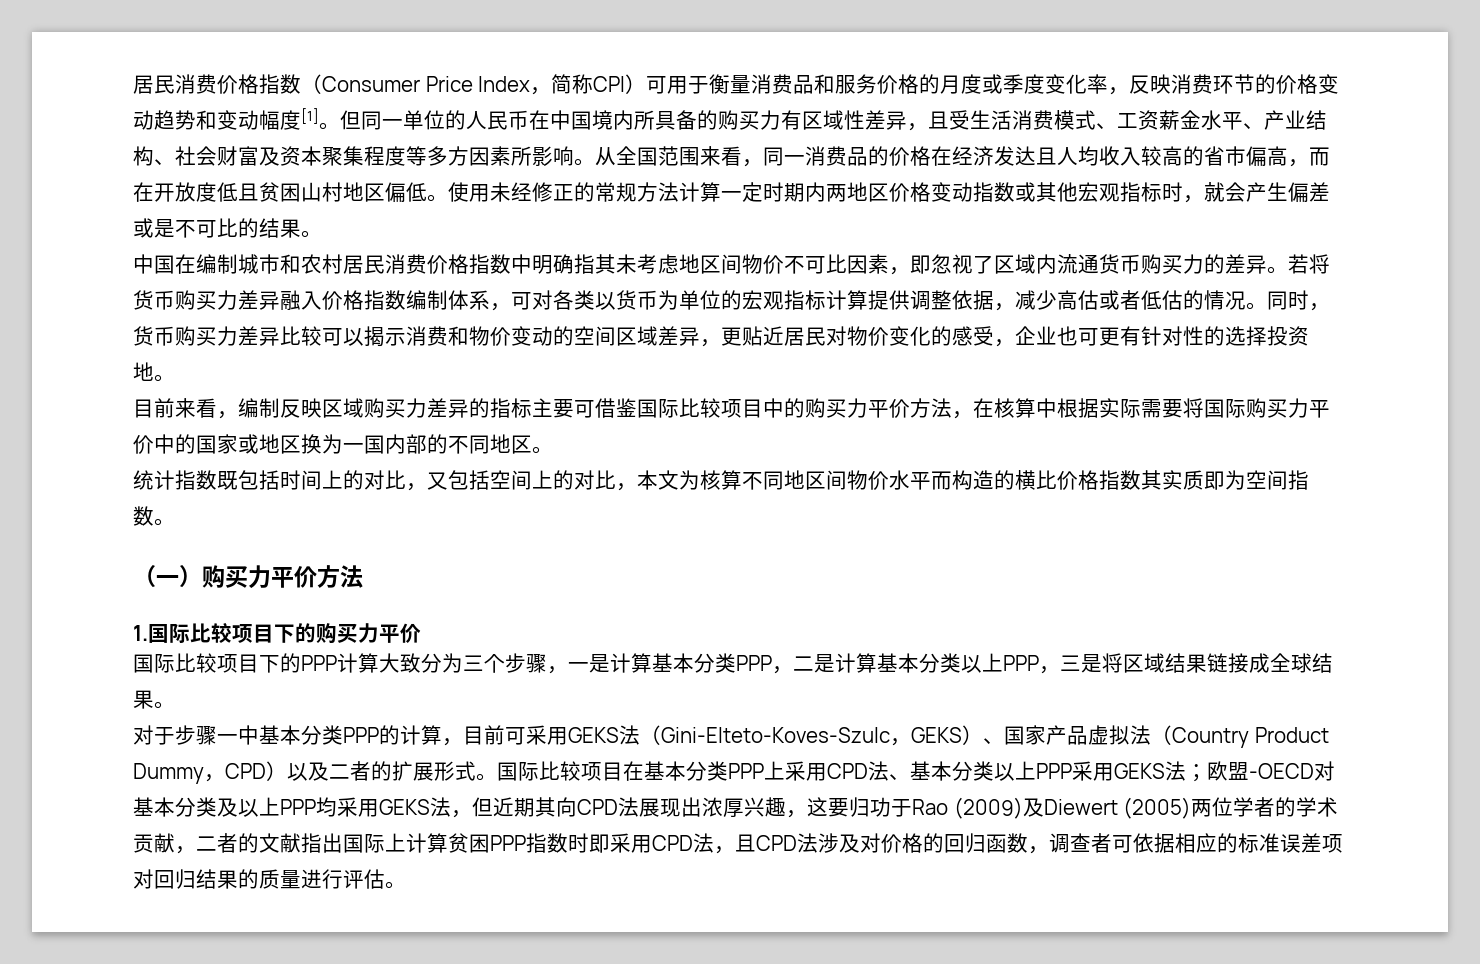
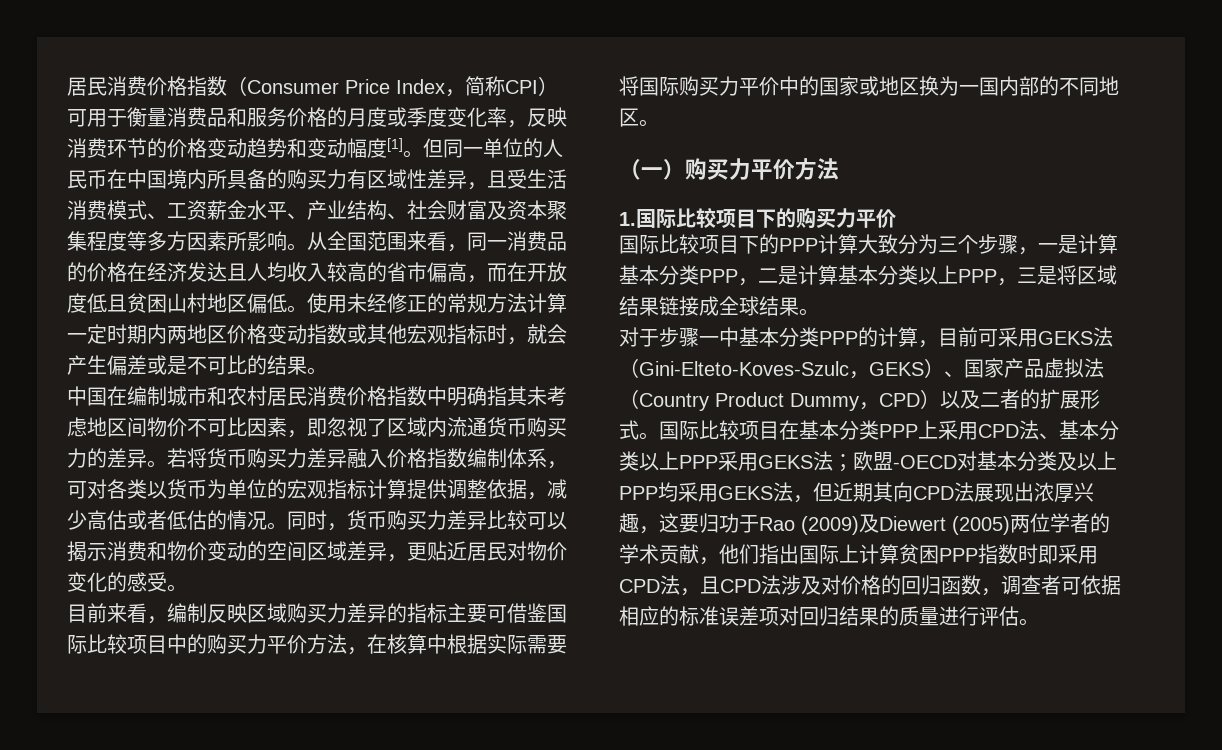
[994,326,1309,347] [133,362,154,381] ，企业也可更有针对性的选择投资地 -> (167, 582) none
[133,470,1309,491] [133,506,175,526] // 统计指数既包括时间上的对比，又包括空间上的对比，本文为核算不同地区间物价水平而构造的横比价格指数其实质即为空间指数。 -> (659, 123) none
[196,833,301,853] 二者的文献 -> [719,544,759,564] 他们

